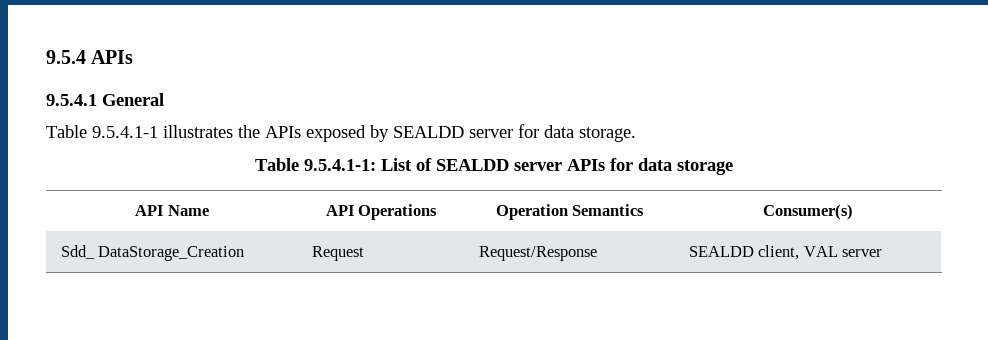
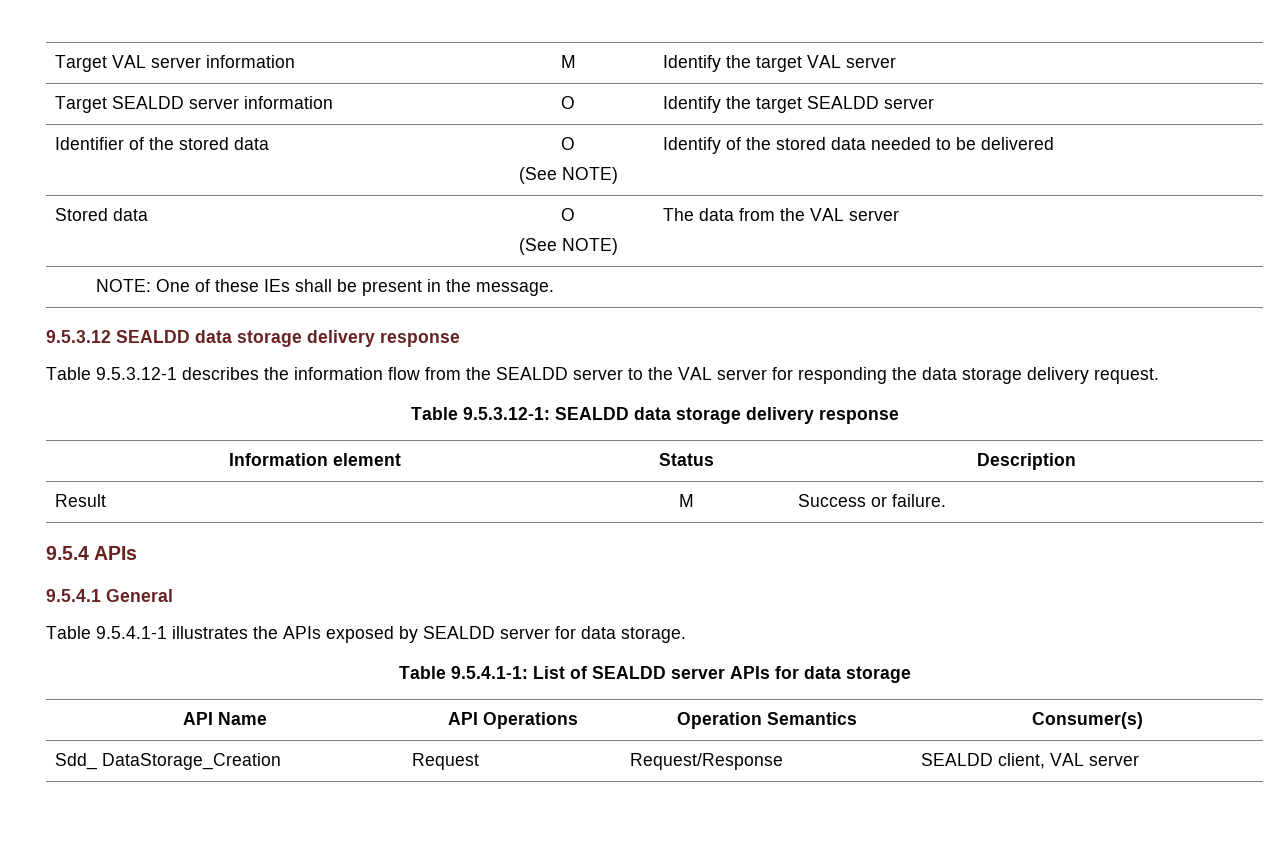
(46, 57) none -> [54,55,295,72] [560,55,576,68] [662,55,896,72] [54,96,333,113] [561,96,575,109] [662,96,934,113] [54,137,269,150] [561,137,575,150] [518,167,618,184] [662,137,1054,154] [54,208,148,221] [561,208,575,221] [518,238,618,255] [662,208,899,221] [96,279,555,296] [46,330,460,347] [46,367,1159,384] [410,407,899,424] [228,453,401,466] [658,453,714,466] [976,453,1076,470] [54,494,106,507] [678,494,694,507] [797,494,946,507] Target VAL server information | M | Identify the target VAL server // Target SEALDD server information | O | Identify the target SEALDD server // Identifier of the stored data | O // (See NOTE) | Identify of the stored data needed to be delivered // Stored data | O // (See NOTE) | The data from the VAL server // NOTE: One of these IEs shall be present in the message. // 9.5.3.12 SEALDD data storage delivery response // Table 9.5.3.12-1 describes the information flow from the SEALDD server to the VAL server for responding the data storage delivery request. // Table 9.5.3.12-1: SEALDD data storage delivery response // Information element | Status | Description // Result | M | Success or failure. //

